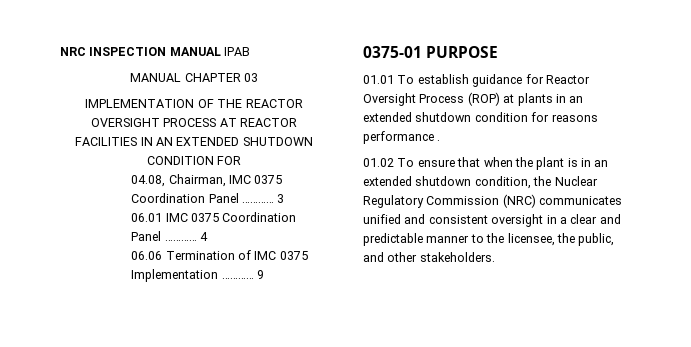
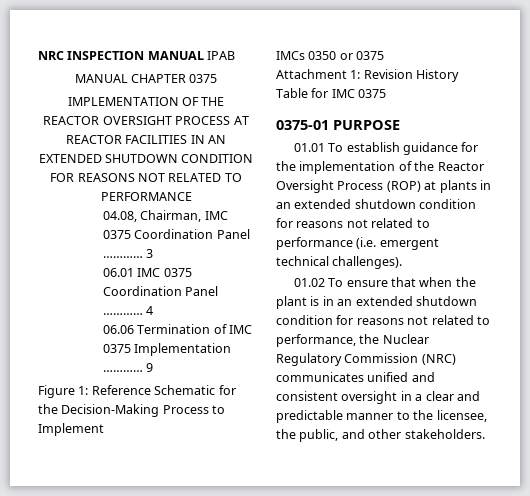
[243,73,258,82] 03 -> [189,74,218,83] 0375
(242, 160) none -> [77,173,242,182] [100,192,192,201] REASONS NOT RELATED TO PERFORMANCE
(264, 274) none -> [38,385,236,398] [38,404,226,417] [38,423,104,436] [276,51,385,60] [276,69,460,82] [276,88,387,98] // Figure 1: Reference Schematic for the Decision-Making Process to Implement // IMCs 0350 or 0375 // Attachment 1: Revision History Table for IMC 0375
(544, 79) none -> [276,161,435,174] the implementation of the
[363,131,441,144] performance . -> [346,218,430,228] [276,237,439,250] [276,256,403,269] not related to performance (i.e. emergent technical challenges).
[474,176,531,189] condition, -> [276,315,490,325] [276,334,356,347] condition for reasons not related to performance,

